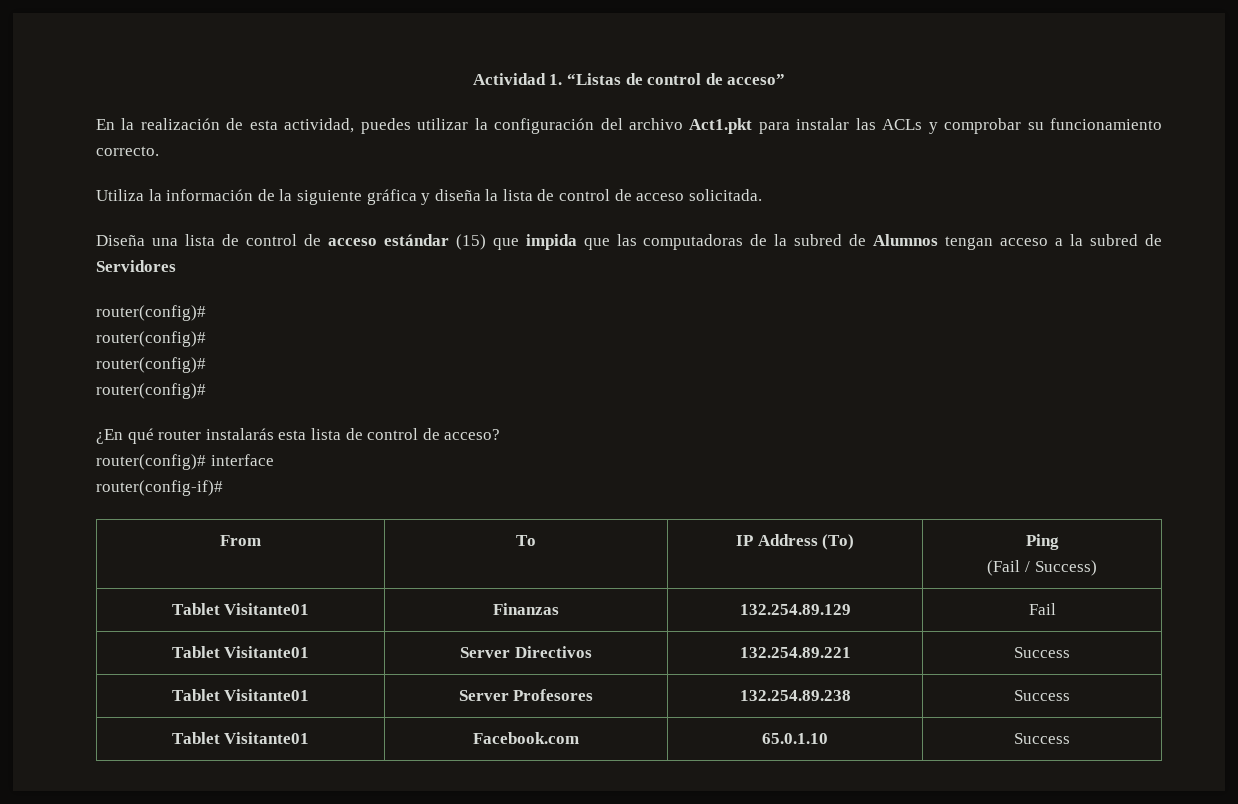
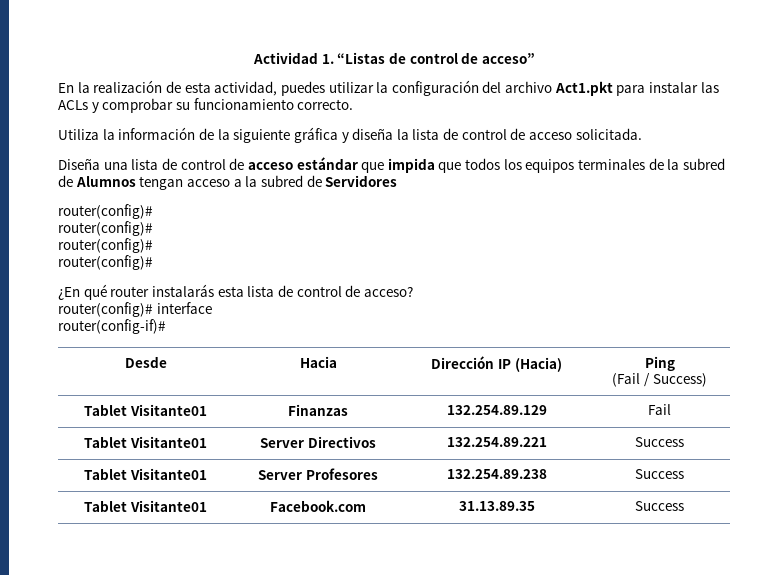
[455,234,486,250] (15) -> (358, 163) none
[616,234,744,250] las computadoras -> [465,158,646,173] todos los equipos terminales
[220,535,261,546] [516,535,536,546] [735,534,855,550] From | To | IP Address (To) -> [124,356,167,368] [299,356,337,368] [431,356,562,372] Desde | Hacia | Dirección IP (Hacia)
[762,733,828,744] 65.0.1.10 -> [458,501,535,511] 31.13.89.35

